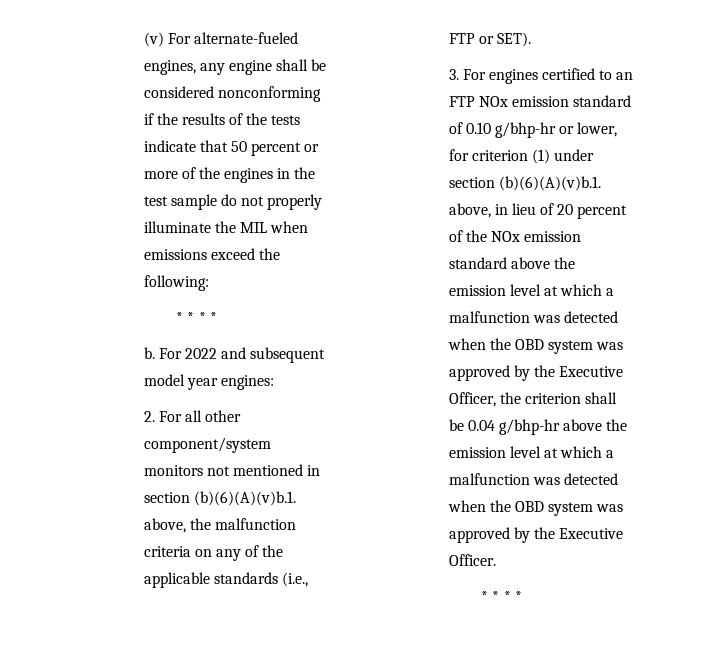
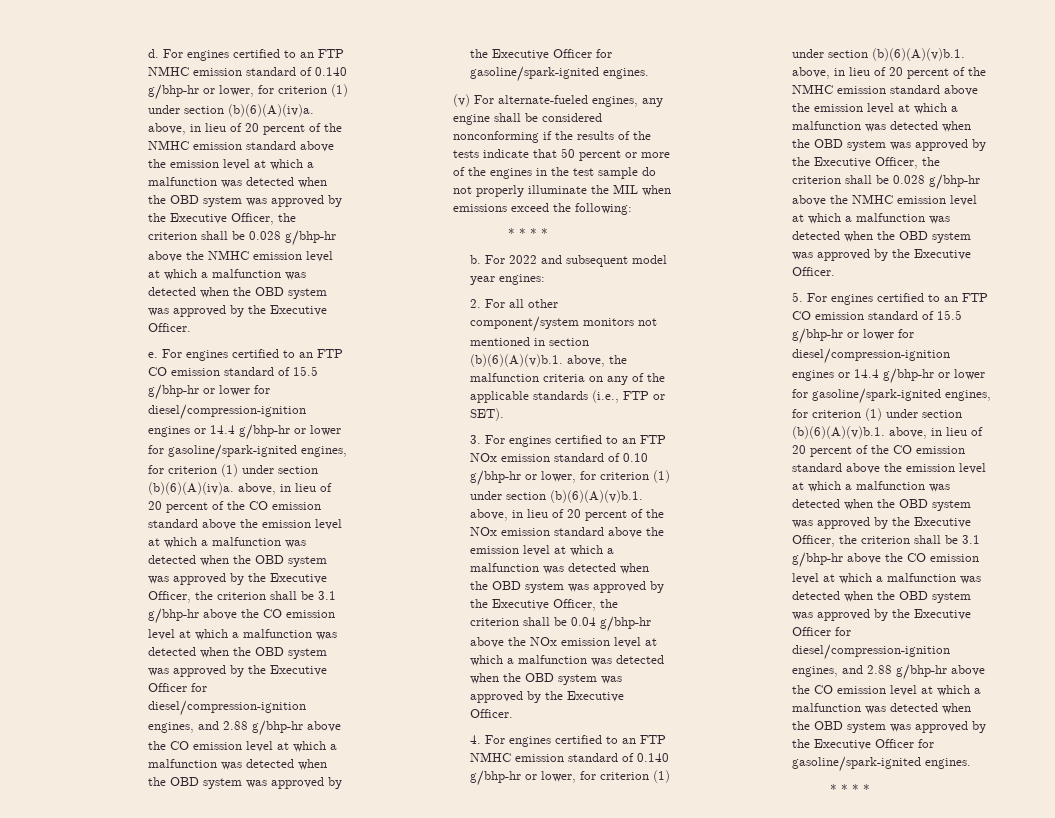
(143, 39) none -> [148,49,345,61] [148,66,348,76] [148,84,349,100] [148,104,315,117] [148,123,343,135] [148,140,335,152] [148,159,315,170] [148,177,328,188] [148,195,343,207] [148,213,297,225] [148,230,337,246] [148,250,334,262] [148,269,307,280] [148,287,328,299] [148,305,328,317] [148,323,192,332] [148,349,344,361] [148,366,319,376] [148,384,271,400] [148,404,307,420] [148,424,342,440] [148,444,348,460] [148,464,319,477] [148,482,333,495] [148,501,322,513] [148,519,343,530] [148,537,307,548] [148,555,328,567] [148,573,328,585] [148,591,337,603] [148,608,336,624] [148,629,338,640] [148,647,328,659] [148,665,328,677] [148,683,208,692] [148,700,307,716] [148,720,342,736] [148,741,338,752] [148,759,328,770] [148,777,343,789] [470,49,613,60] [470,66,650,82] d. For engines certified to an FTP NMHC emission standard of 0.140 g/bhp-hr or lower, for criterion (1) under section (b)(6)(A)(iv)a. above, in lieu of 20 percent of the NMHC emission standard above the emission level at which a malfunction was detected when the OBD system was approved by the Executive Officer, the criterion shall be 0.028 g/bhp-hr above the NMHC emission level at which a malfunction was detected when the OBD system was approved by the Executive Officer. // e. For engines certified to an FTP CO emission standard of 15.5 g/bhp-hr or lower for diesel/compression-ignition engines or 14.4 g/bhp-hr or lower for gasoline/spark-ignited engines, for criterion (1) under section (b)(6)(A)(iv)a. above, in lieu of 20 percent of the CO emission standard above the emission level at which a malfunction was detected when the OBD system was approved by the Executive Officer, the criterion shall be 3.1 g/bhp-hr above the CO emission level at which a malfunction was detected when the OBD system was approved by the Executive Officer for diesel/compression-ignition engines, and 2.88 g/bhp-hr above the CO emission level at which a malfunction was detected when the OBD system was approved by the Executive Officer for gasoline/spark-ignited engines. //
(628, 425) none -> [530,637,558,646] NOx
(496, 560) none -> [470,735,667,747] [470,752,670,762] [470,770,671,786] [792,48,966,61] [792,67,987,79] [792,84,979,96] [792,103,959,114] [792,121,972,132] [792,139,987,151] [792,157,941,169] [792,174,981,190] [792,194,978,206] [792,213,951,224] [792,231,972,243] [792,249,972,261] [792,267,836,276] [792,292,989,305] [792,310,963,320] [792,328,915,344] [792,348,951,364] [792,368,986,384] [792,388,992,404] [792,408,963,421] [792,426,984,439] [792,445,966,457] [792,463,987,474] [792,481,951,492] [792,499,972,511] [792,517,972,529] [792,535,981,547] [792,552,980,568] [792,573,982,584] [792,591,972,603] [792,609,972,621] [792,627,852,636] [792,644,951,660] [792,664,986,680] [792,685,982,696] [792,703,972,714] [792,721,987,733] [792,739,935,750] [792,756,972,772] // 4. For engines certified to an FTP NMHC emission standard of 0.140 g/bhp-hr or lower, for criterion (1) under section (b)(6)(A)(v)b.1. above, in lieu of 20 percent of the NMHC emission standard above the emission level at which a malfunction was detected when the OBD system was approved by the Executive Officer, the criterion shall be 0.028 g/bhp-hr above the NMHC emission level at which a malfunction was detected when the OBD system was approved by the Executive Officer. // 5. For engines certified to an FTP CO emission standard of 15.5 g/bhp-hr or lower for diesel/compression-ignition engines or 14.4 g/bhp-hr or lower for gasoline/spark-ignited engines, for criterion (1) under section (b)(6)(A)(v)b.1. above, in lieu of 20 percent of the CO emission standard above the emission level at which a malfunction was detected when the OBD system was approved by the Executive Officer, the criterion shall be 3.1 g/bhp-hr above the CO emission level at which a malfunction was detected when the OBD system was approved by the Executive Officer for diesel/compression-ignition engines, and 2.88 g/bhp-hr above the CO emission level at which a malfunction was detected when the OBD system was approved by the Executive Officer for gasoline/spark-ignited engines.

